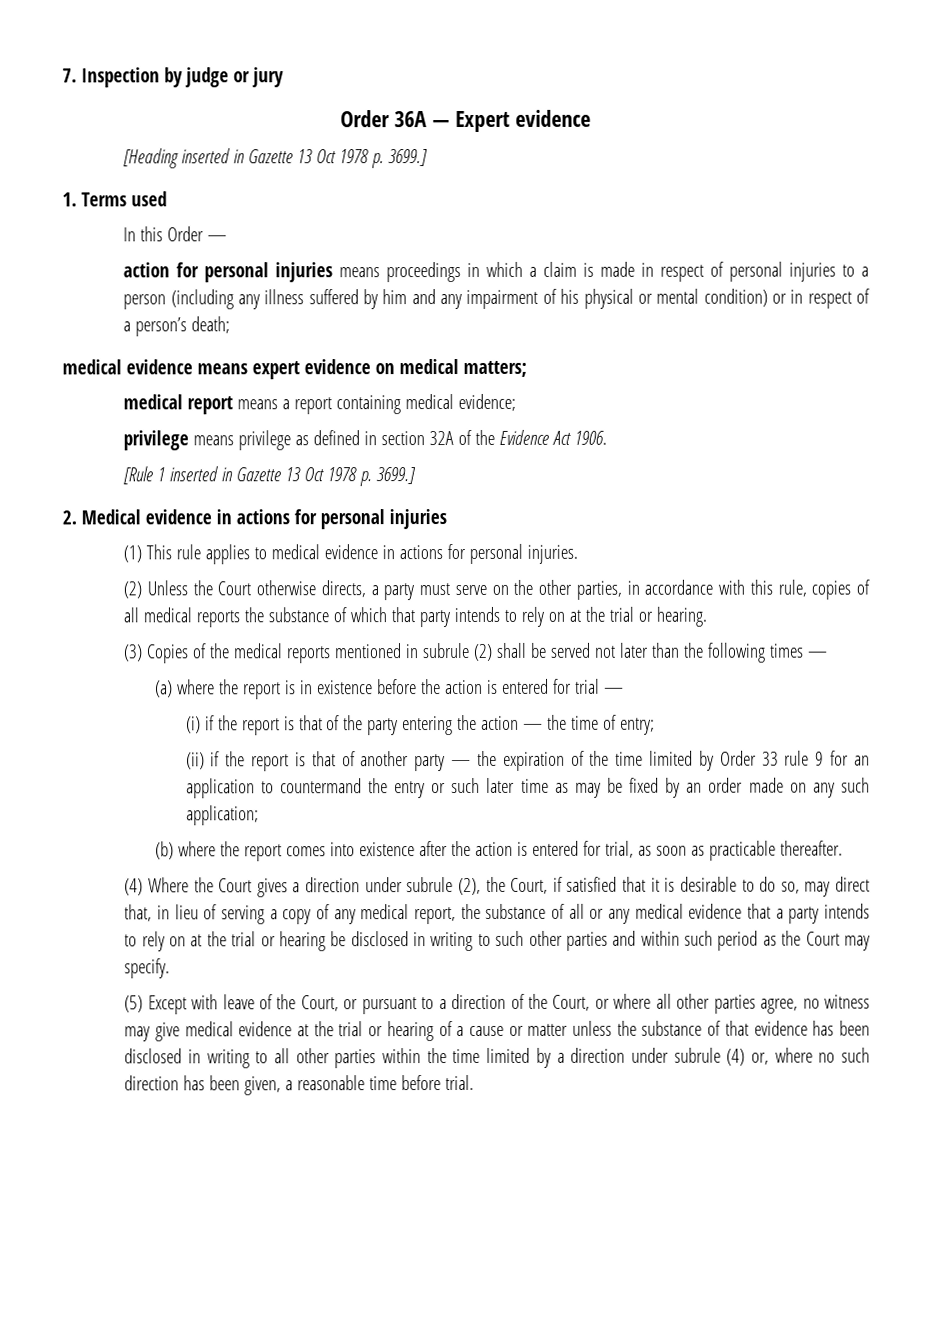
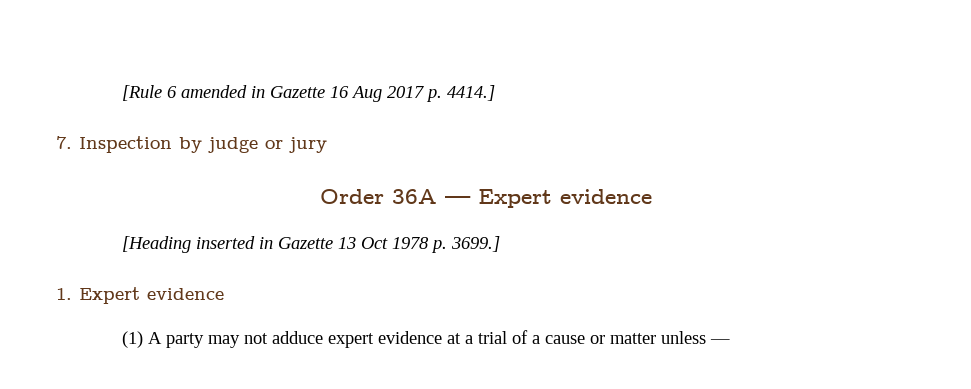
(62, 75) none -> [122,85,496,102] [Rule 6 amended in Gazette 16 Aug 2017 p. 4414.] //
[81,191,167,207] [123,226,228,242] [123,261,869,283] [123,288,870,310] [123,316,231,337] [62,359,527,380] [123,393,517,415] [123,429,608,451] [123,466,417,487] [62,509,447,530] [123,543,579,565] [123,579,871,601] [123,606,708,628] [123,642,828,664] [154,678,624,700] [185,714,656,736] [185,750,870,772] [185,777,870,799] [185,805,259,826] [154,840,843,862] [124,876,871,898] [124,903,870,925] [124,930,871,952] [124,958,171,979] [124,993,870,1015] [124,1021,434,1042] Terms used // In this Order — // action for personal injuries means proceedings in which a claim is made in respect of personal injuries to a person (including any illness suffered by him and any impairment of his physical or mental condition) or in respect of a person’s death; // medical evidence means expert evidence on medical matters; // medical report means a report containing medical evidence; // privilege means privilege as defined in section 32A of the Evidence Act 1906. // [Rule 1 inserted in Gazette 13 Oct 1978 p. 3699.] // 2. Medical evidence in actions for personal injuries // (1) This rule applies to medical evidence in actions for personal injuries. // (2) Unless the Court otherwise directs, a party must serve on the other parties, in accordance with this rule, copies of all medical reports the substance of which that party intends to rely on at the trial or hearing. // (3) Copies of the medical reports mentioned in subrule (2) shall be served not later than the following times — // (a) where the report is in existence before the action is entered for trial — // (i) if the report is that of the party entering the action — the time of entry; // (ii) if the report is that of another party — the expiration of the time limited by Order 33 rule 9 for an application to countermand the entry or such later time as may be fixed by an order made on any such application; // (b) where the report comes into existence after the action is entered for trial, as soon as practicable thereafter. // (4) Where the Court gives a direction under subrule (2), the Court, if satisfied that it is desirable to do so, may direct that, in lieu of serving a copy of any medical report, the substance of all or any medical evidence that a party intends to rely on at the trial or hearing be disclosed in writing to such other parties and within such period as the Court may specify. // (5) Except with leave of the Court, or pursuant to a direction of the Court, or where all other parties agree, no witness may give medical evidence at the trial or hearing -> [79,287,224,304] [122,331,508,348] Expert evidence // (1) A party may not adduce expert evidence at a trial
[616,1020,871,1036] [124,1047,870,1069] [124,1074,475,1096] the substance of that evidence has been disclosed in writing to all other parties within the time limited by a direction under subrule (4) or, where no such direction has been given, a reasonable time before trial. -> [710,339,731,344] —

